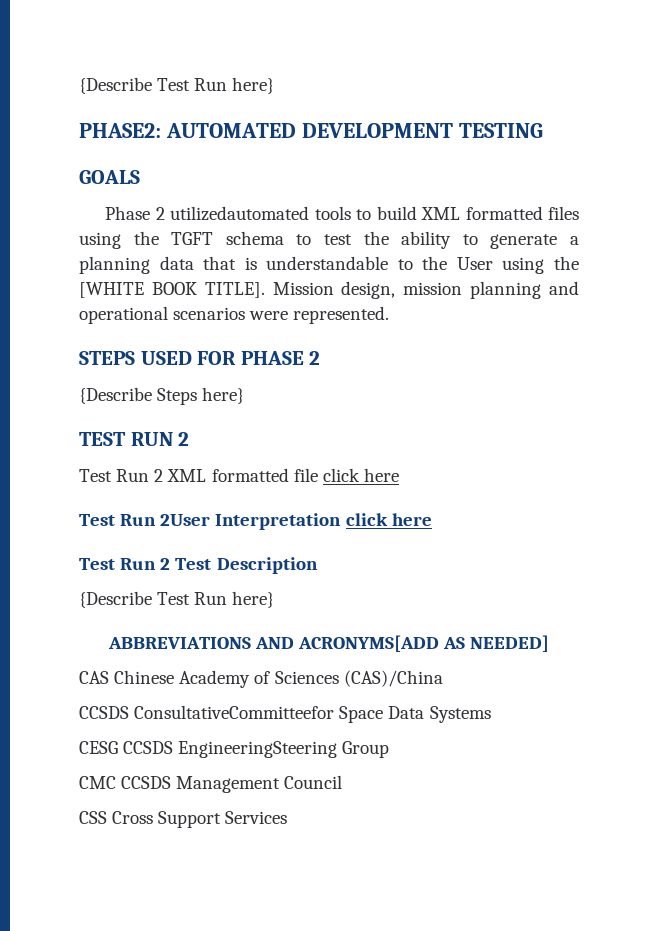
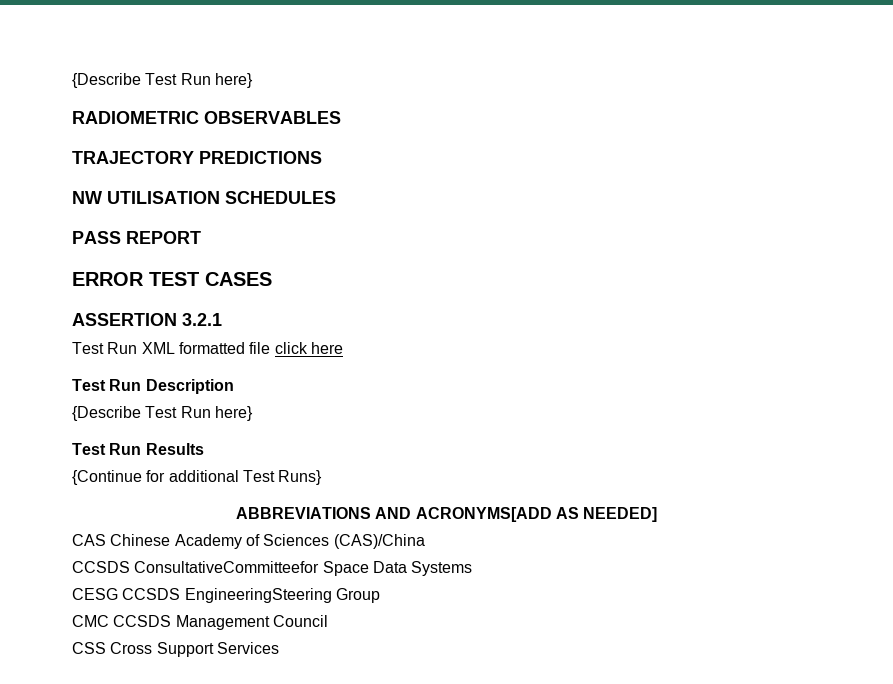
[79,77,275,94] [79,123,543,138] [79,170,140,184] [105,206,579,221] [79,231,580,249] [79,256,579,274] [79,281,580,299] [79,306,390,324] [79,351,321,365] [79,387,245,405] [79,432,190,446] [79,469,164,482] {Describe Test Run here} // PHASE2: AUTOMATED DEVELOPMENT TESTING // GOALS // Phase 2 utilizedautomated tools to build XML formatted files using the TGFT schema to test the ability to generate a planning data that is understandable to the User using the [WHITE BOOK TITLE]. Mission design, mission planning and operational scenarios were represented. // STEPS USED FOR PHASE 2 // {Describe Steps here} // TEST RUN 2 // Test Run 2 -> [72,73,253,88] [72,111,341,124] [72,151,322,164] [72,191,336,204] [72,231,201,244] [72,272,272,286] [72,313,222,326] [72,342,138,354] {Describe Test Run here} // RADIOMETRIC OBSERVABLES // TRAJECTORY PREDICTIONS // NW UTILISATION SCHEDULES // PASS REPORT // ERROR TEST CASES // ASSERTION 3.2.1 // Test Run
[160,513,432,530] [79,558,212,570] 2User Interpretation click here // Test Run 2 Test -> (142, 385) none
(275, 599) none -> [72,443,204,455] [72,470,323,485] // Test Run Results // {Continue for additional Test Runs}

